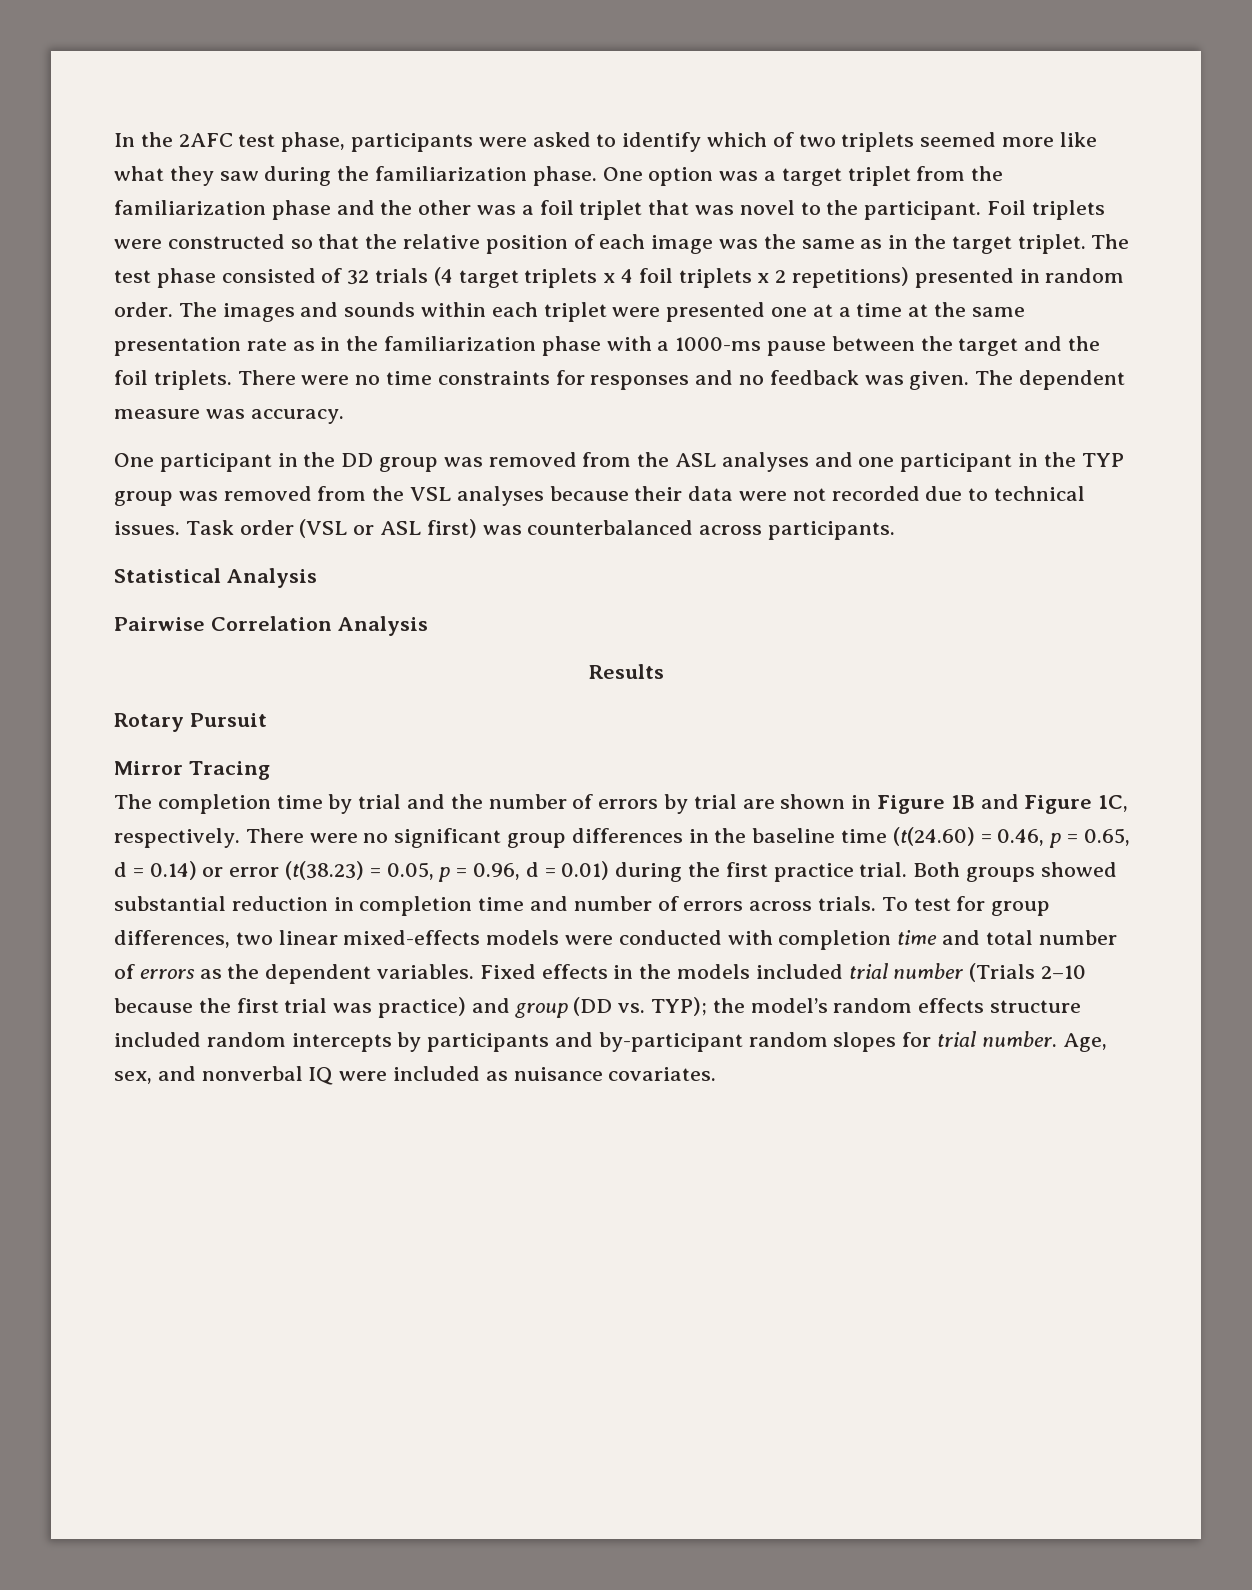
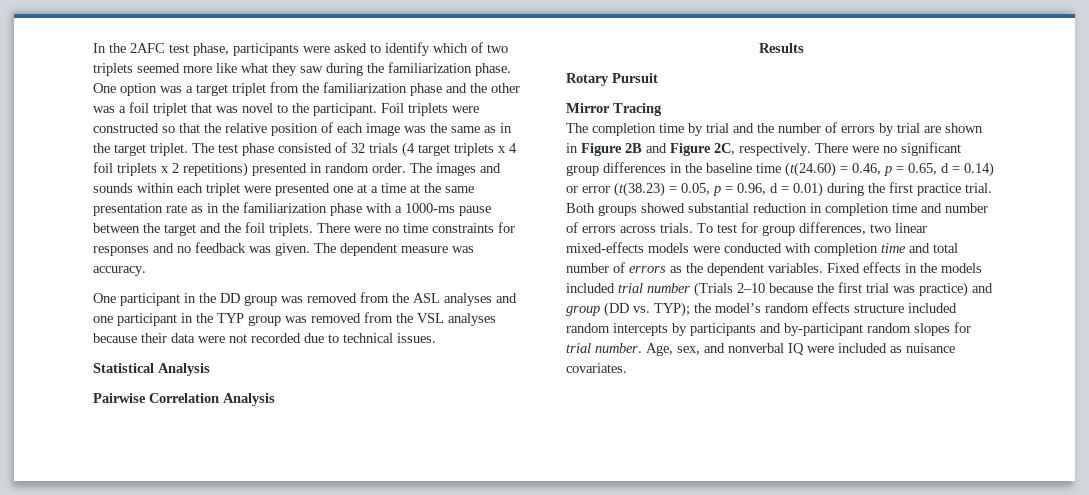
[185,519,896,540] Task order (VSL or ASL first) was counterbalanced across participants. -> (436, 338) none
[950,795,975,809] 1B -> [625,143,642,153] 2B
[1098,795,1129,812] 1C, -> [714,143,735,155] 2C,

